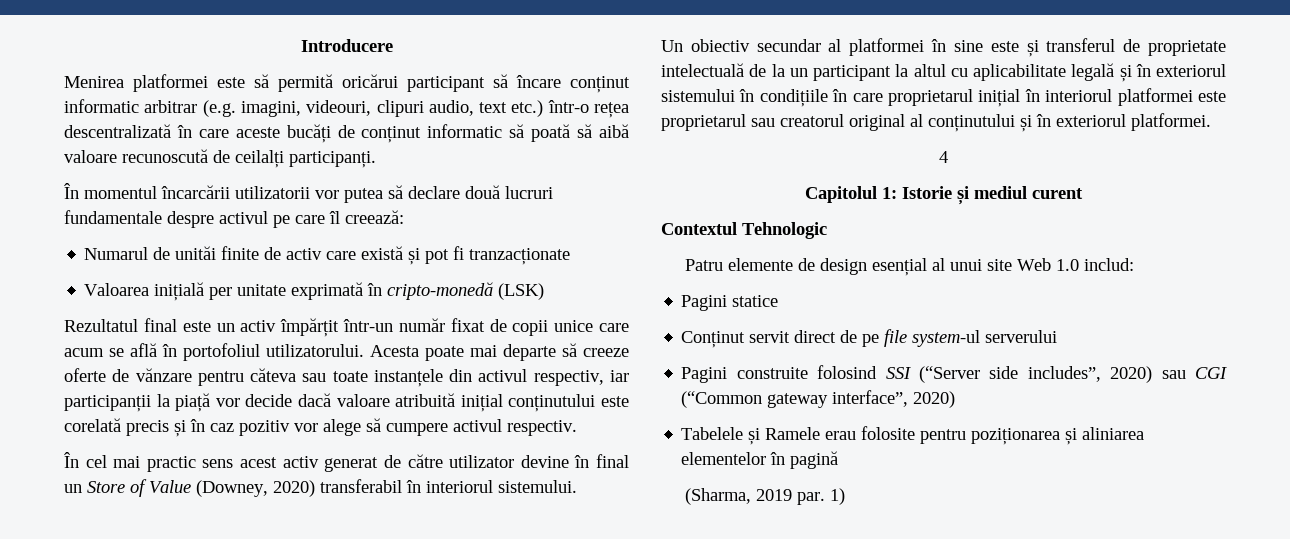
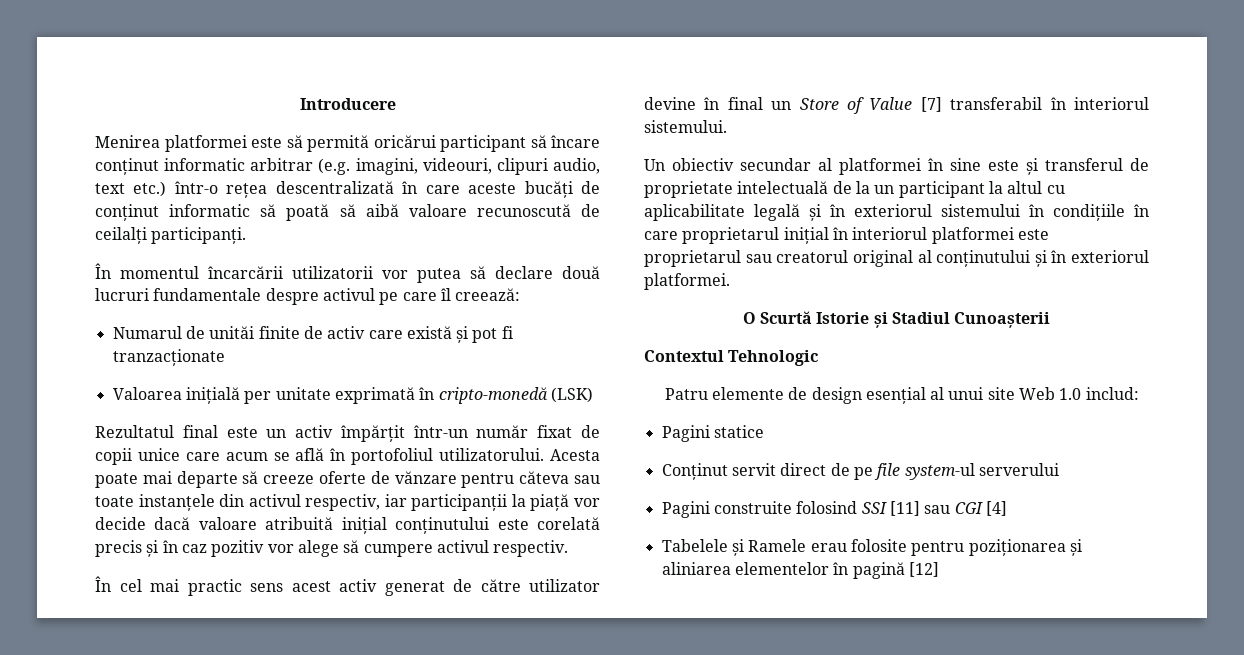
[196,480,315,497] (Downey, 2020) -> [920,97,942,112] [7]
[939,151,948,163] [805,186,1083,205] 4 // Capitolul 1: Istorie și mediul curent -> [742,311,1051,328] O Scurtă Istorie și Stadiul Cunoașterii
[918,366,1227,383] [681,390,956,408] (“Server side includes”, 2020) sau CGI (“Common gateway interface”, 2020) -> [889,501,1007,516] [11] sau CGI [4]
[685,488,846,505] // (Sharma, 2019 par. 1) -> [908,562,939,577] [12]

